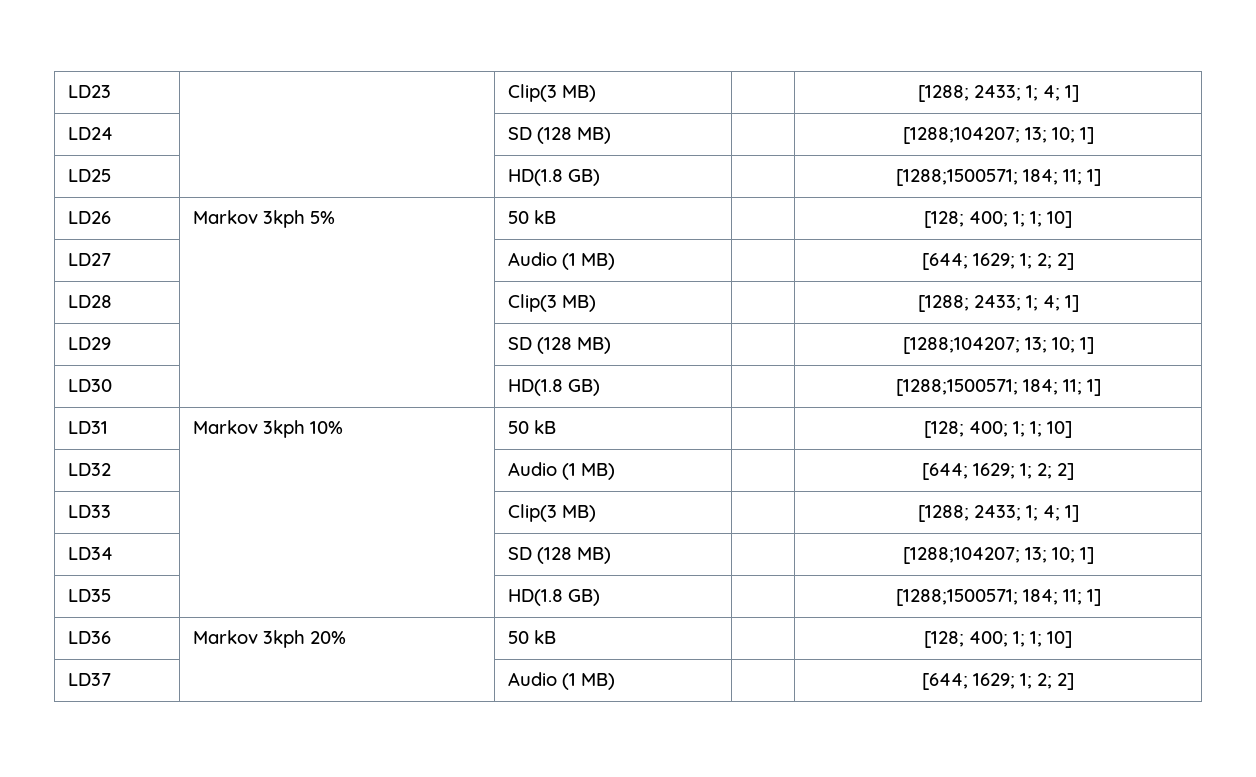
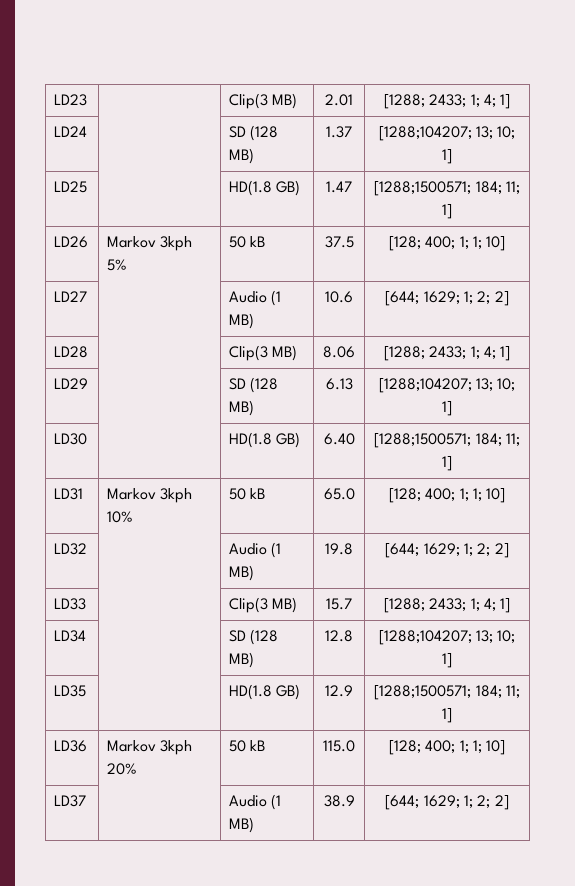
(596, 93) none -> [325,94,353,106] 2.01
(611, 135) none -> [326,126,352,138] 1.37
(600, 177) none -> [326,181,352,193] 1.47
(556, 217) none -> [324,236,354,248] 37.5
(615, 261) none -> [325,291,353,303] 10.6
(596, 303) none -> [323,346,355,358] 8.06
(611, 345) none -> [325,378,353,390] 6.13
(600, 387) none -> [323,433,355,445] 6.40
(556, 427) none -> [323,488,355,500] 65.0
(615, 471) none -> [325,543,353,555] 19.8
(596, 513) none -> [326,598,352,610] 15.7
(611, 555) none -> [325,630,353,642] 12.8
(600, 597) none -> [325,685,353,697] 12.9
(556, 637) none -> [323,740,355,752] 115.0
(615, 681) none -> [323,795,355,807] 38.9

